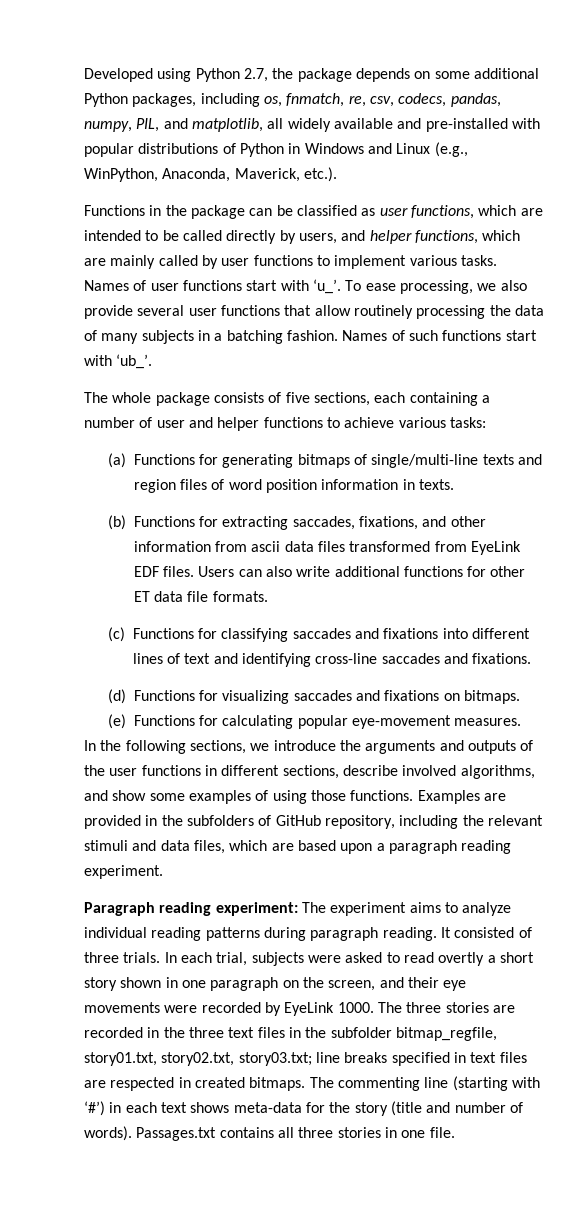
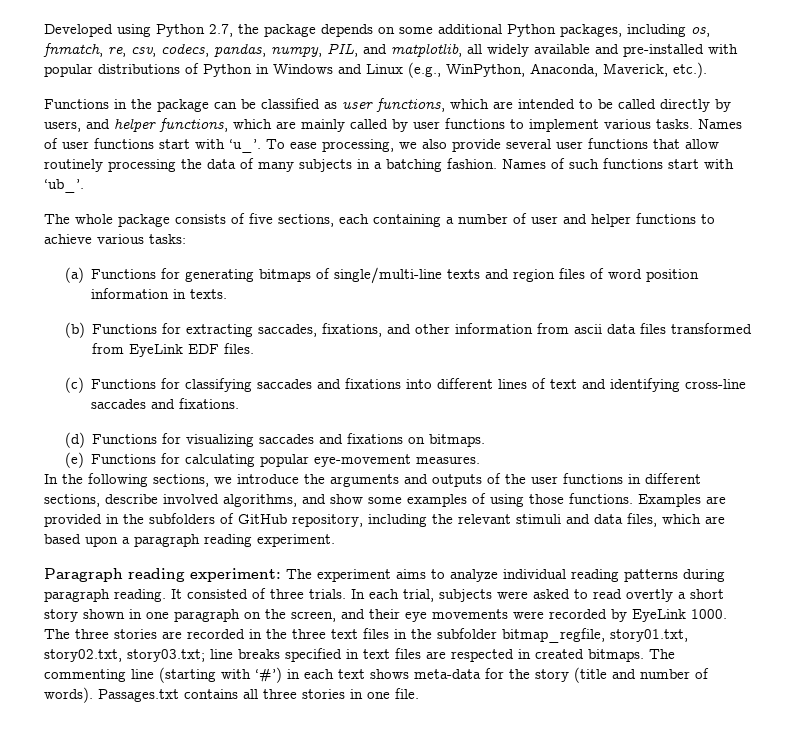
[198,566,526,577] [133,591,268,602] Users can also write additional functions for other ET data file formats. -> (255, 348) none

